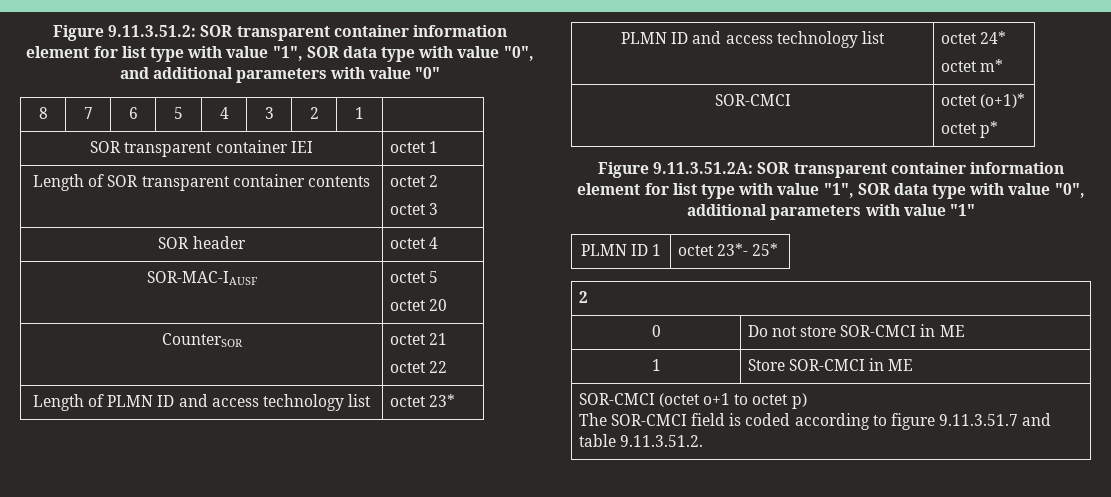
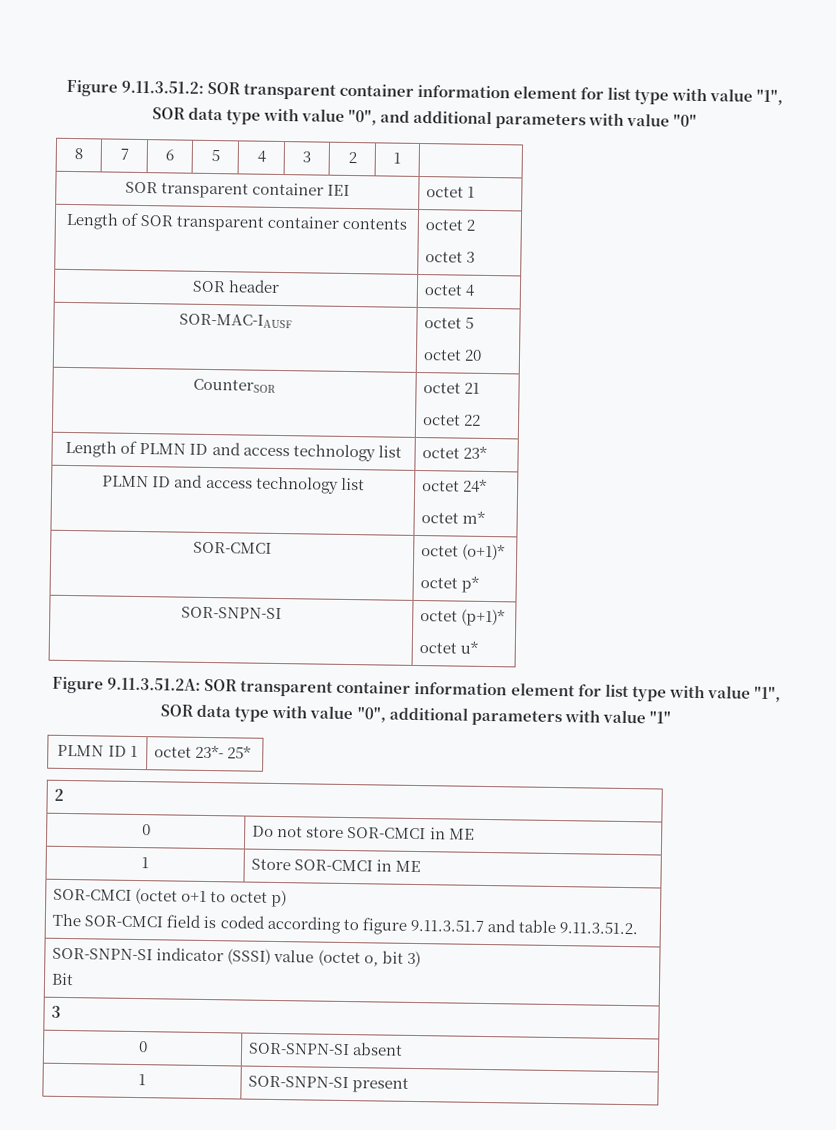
(998, 129) none -> [181,606,282,620] [420,608,506,627] [419,640,479,654] // SOR-SNPN-SI | octet (p+1)* // octet u*
(703, 441) none -> [52,947,421,968] [51,972,75,986] [51,1005,62,1018] [138,1041,148,1053] [248,1042,404,1056] [138,1074,146,1086] [248,1075,410,1093] // SOR-SNPN-SI indicator (SSSI) value (octet o, bit 3) // Bit // 3 // 0 | SOR-SNPN-SI absent // 1 | SOR-SNPN-SI present

